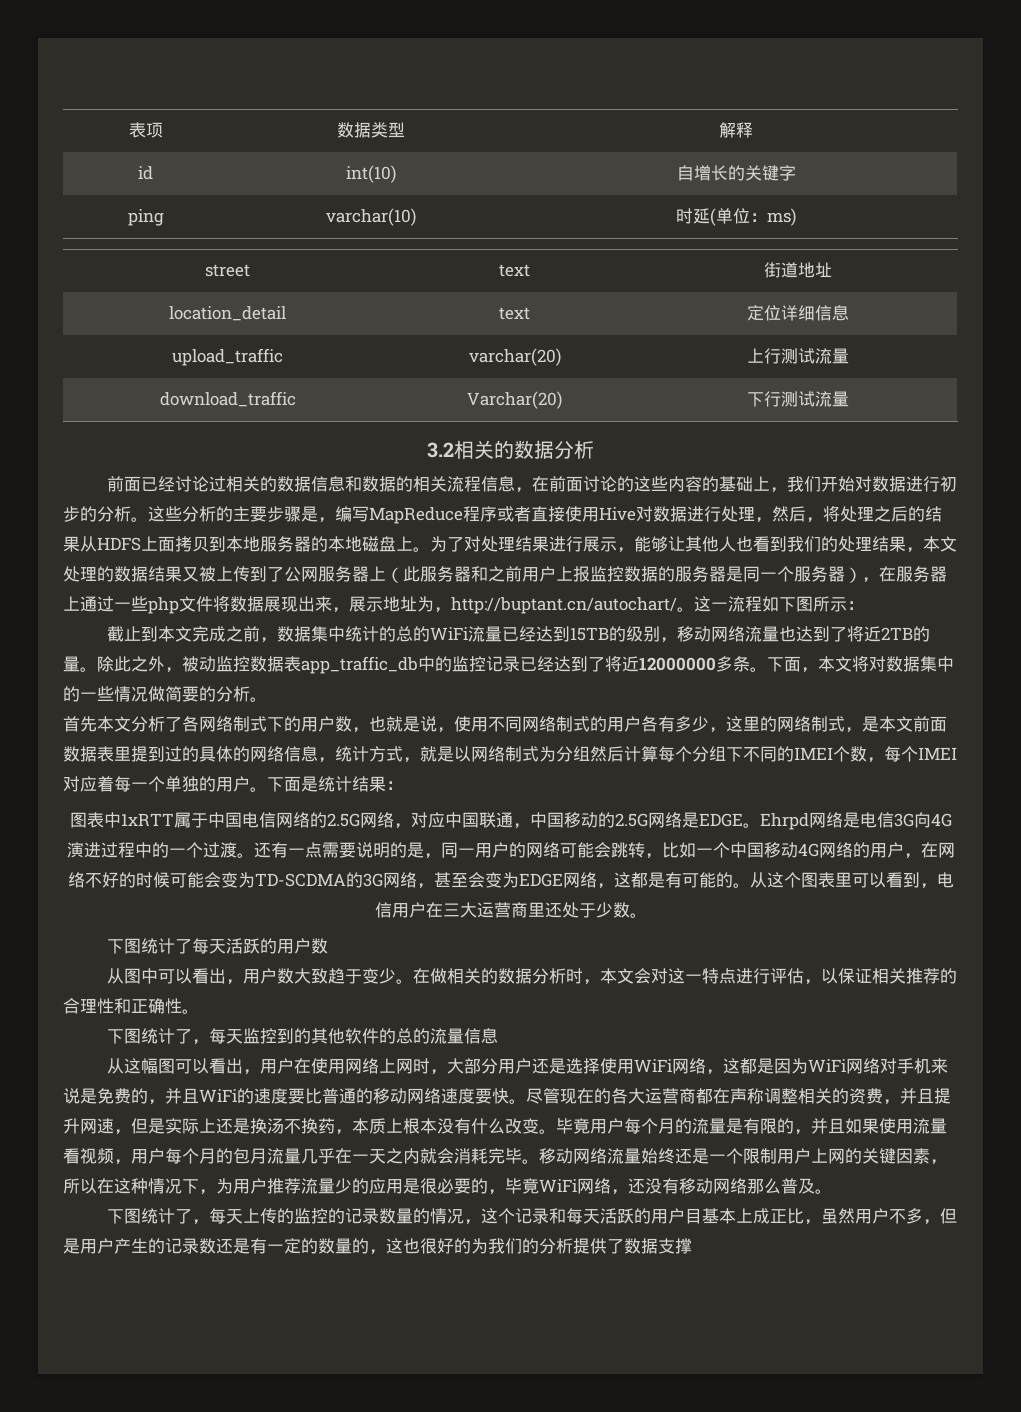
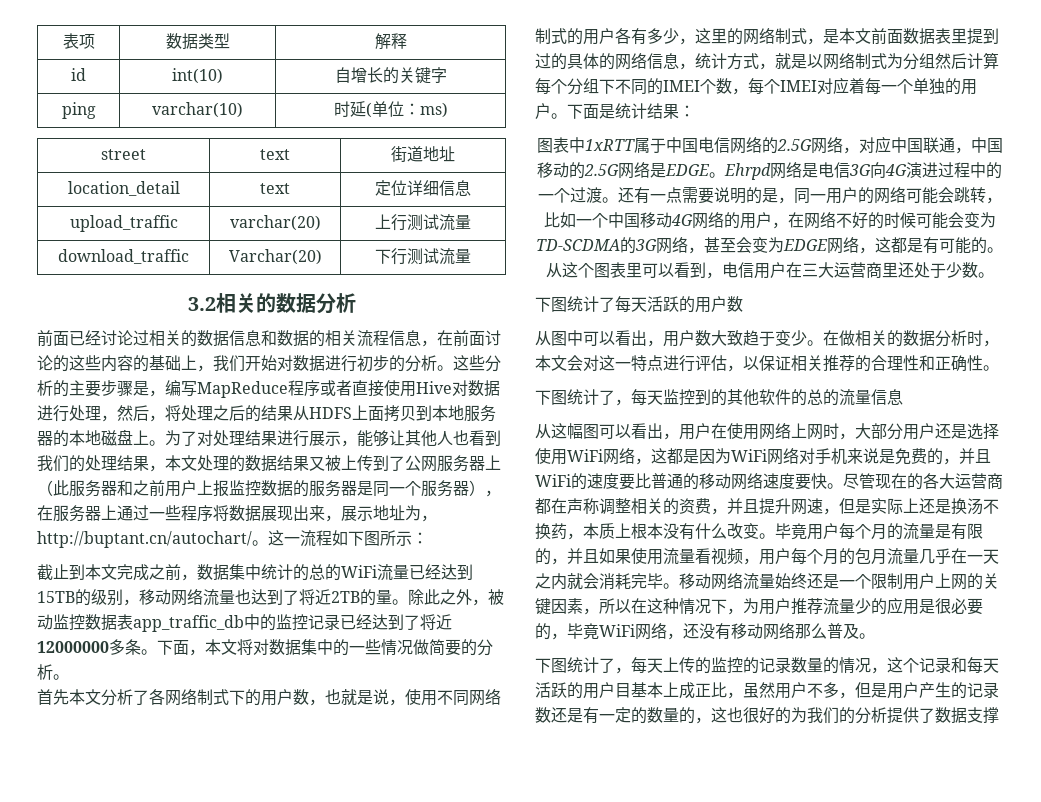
[148,596,213,614] php文件 -> [181,505,213,522] 程序

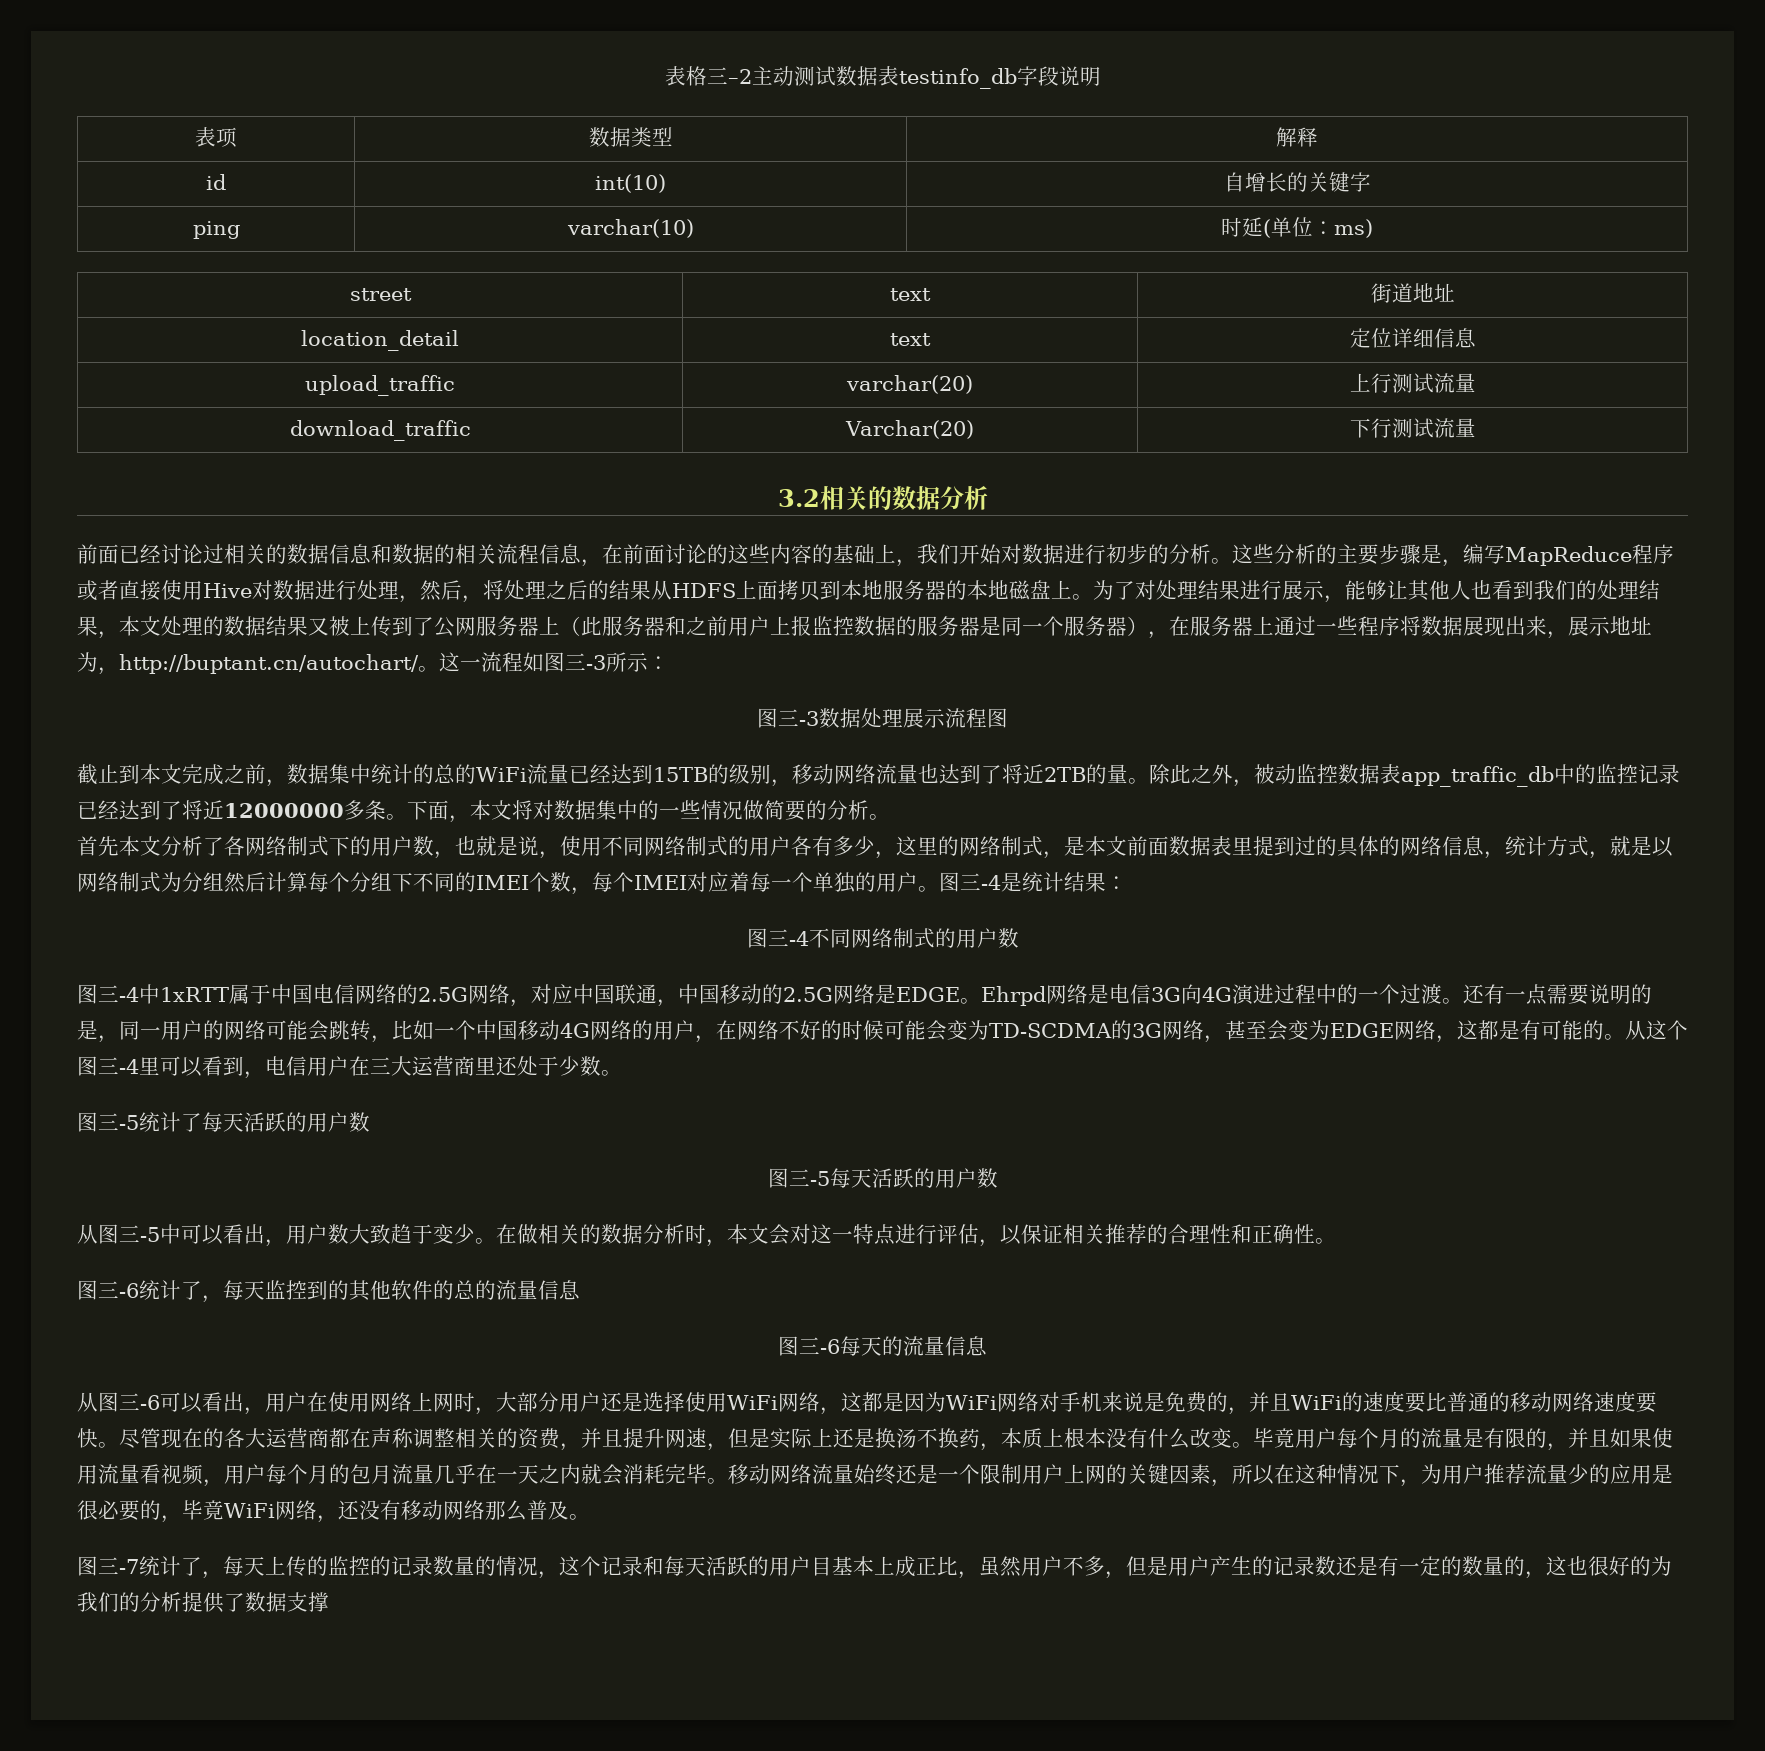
[62,33,79,49] 表 -> [664,66,1101,89] [195,127,216,147] 表格三–2主动测试数据表testinfo_db字段说明 // 表
[348,531,380,546] 下图 -> [544,652,606,672] 图三-3
(428, 538) none -> [757,708,1008,728] // 图三-3数据处理展示流程图
[567,104,599,119] 下面 -> [939,872,1001,892] 图三-4
[552,137,569,153] 表 -> [767,928,1019,948] [77,984,139,1004] 三-4不同网络制式的用户数 // 图三-4
[609,262,626,278] 表 -> [98,1057,139,1074] 三-4
[535,297,567,312] 下图 -> [77,1112,139,1132] 图三-5
[535,331,567,346] // 从图 -> [767,1168,998,1188] [77,1224,160,1244] // 图三-5每天活跃的用户数 // 从图三-5
[535,390,567,405] 下图 -> [77,1280,139,1300] 图三-6
[535,423,599,439] // 从这幅图 -> [778,1336,987,1356] [77,1392,160,1412] // 图三-6每天的流量信息 // 从图三-6
[535,658,567,673] 下图 -> [77,1556,139,1576] 图三-7

